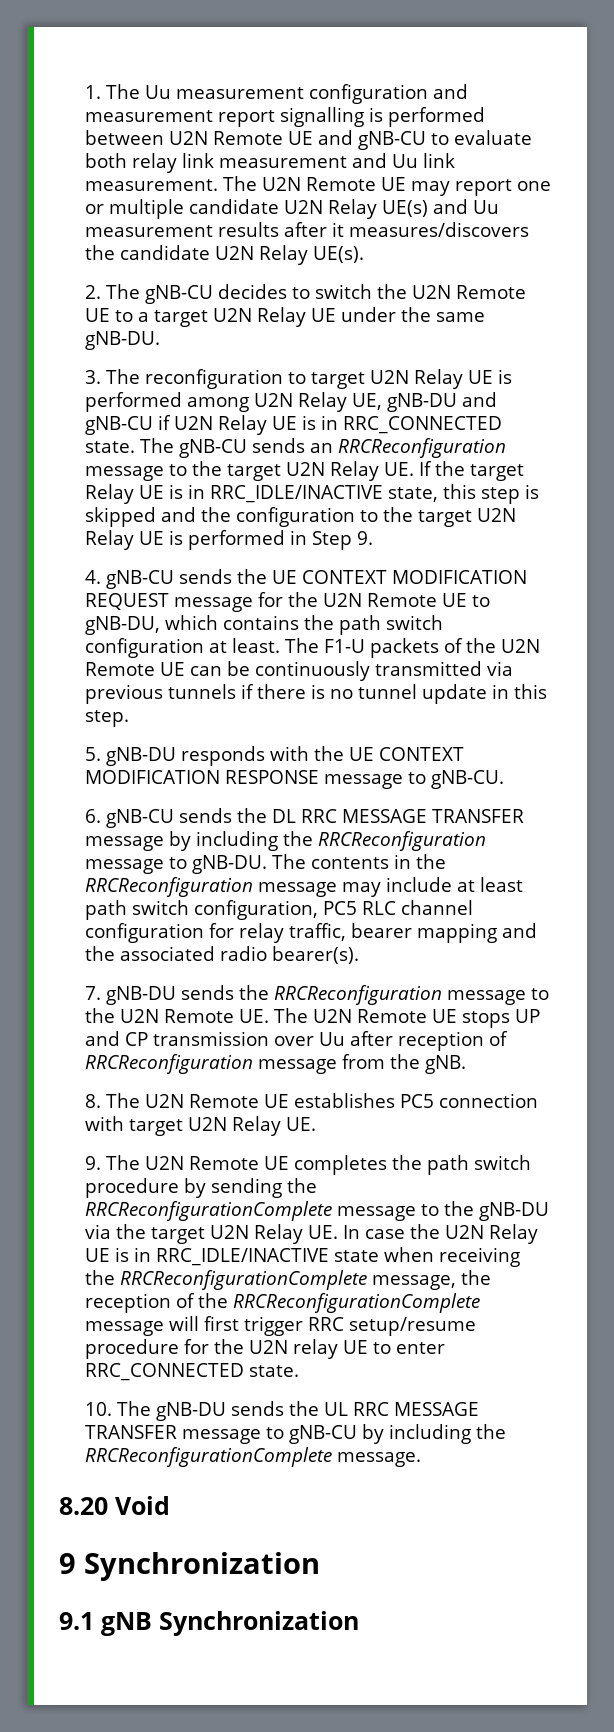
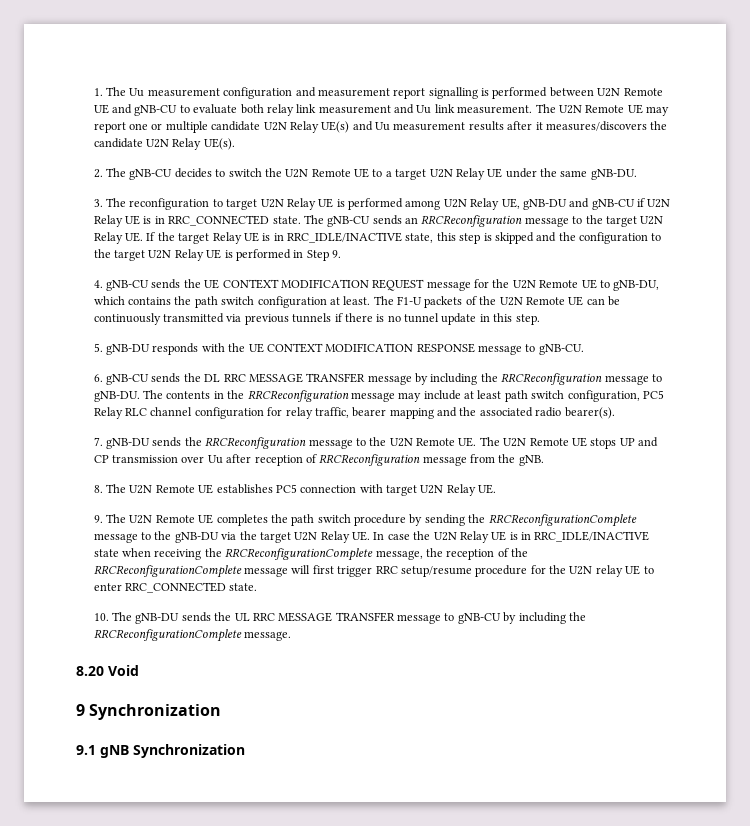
(357, 908) none -> [93,407,123,419] Relay

